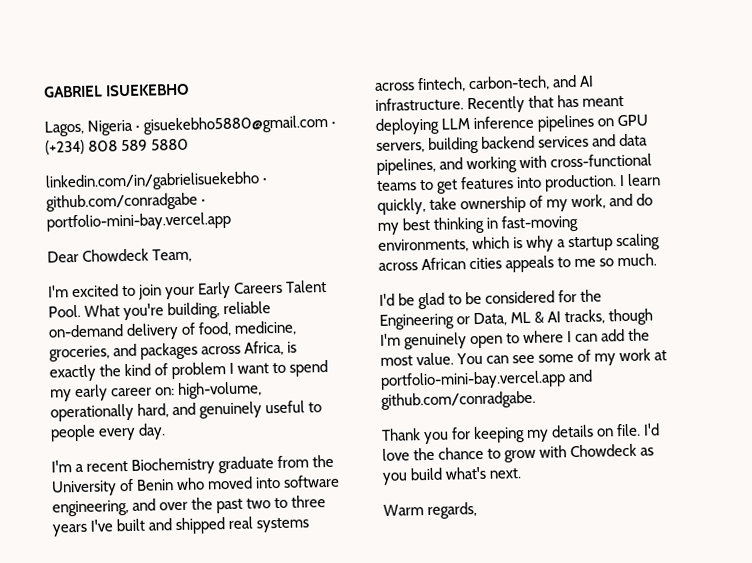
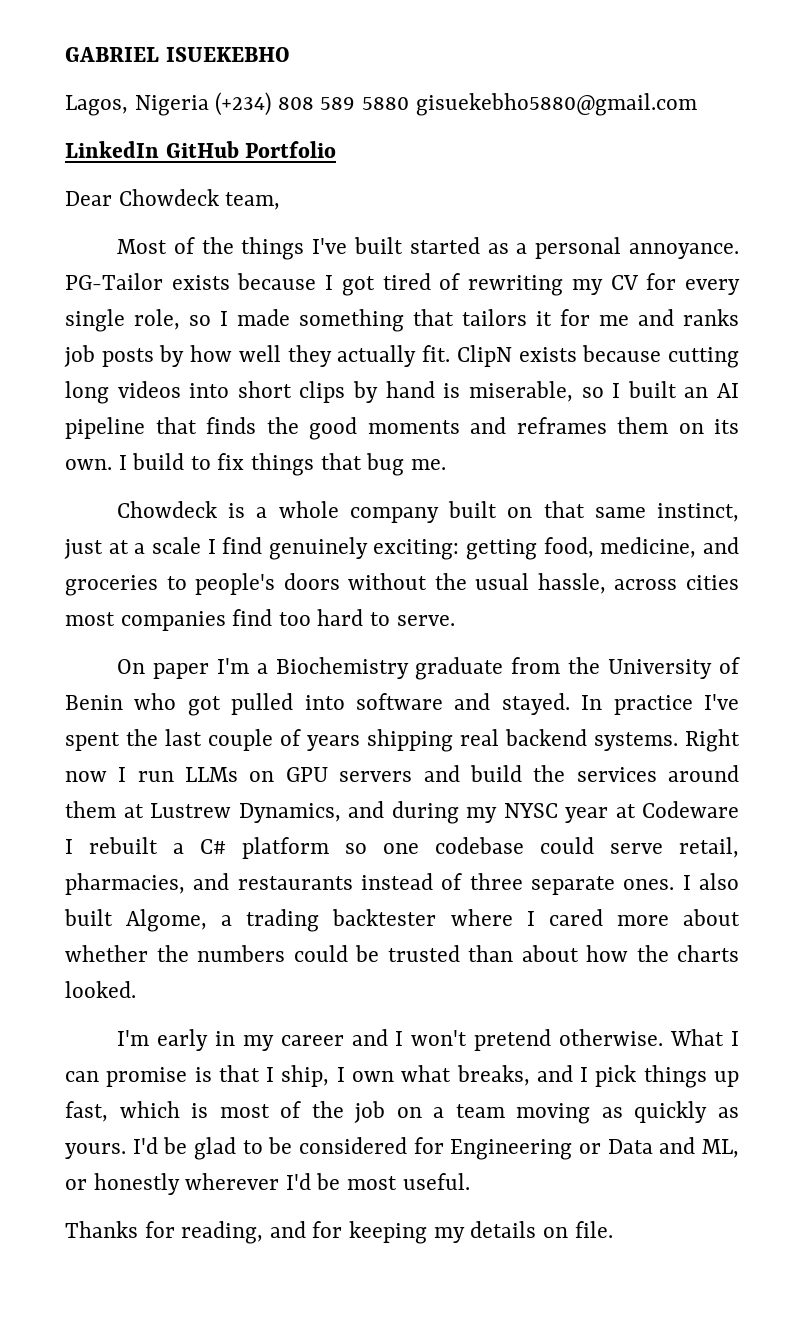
[135,114,337,135] · gisuekebho5880@gmail.com · -> (209, 105) none
[45,171,269,192] [46,192,207,212] [46,211,231,232] [47,248,193,263] [48,279,328,300] [48,301,272,321] [48,320,298,341] [49,340,298,362] [49,359,329,382] [50,381,263,402] [50,400,323,422] [50,423,167,442] // linkedin.com/in/gabrielisuekebho · github.com/conradgabe · portfolio-mini-bay.vercel.app // Dear Chowdeck Team, // I'm excited to join your Early Careers Talent Pool. What you're building, reliable on-demand delivery of food, medicine, groceries, and packages across Africa, is exactly the kind of problem I want to spend my early career on: high-volume, operationally hard, and genuinely useful to people every day. // -> [415,93,697,116] [65,141,337,158] [65,189,281,210] [116,237,739,260] [65,273,741,296] [65,309,739,332] [64,345,740,368] [65,381,740,404] [65,417,739,440] [65,453,446,476] [116,501,740,523] [64,537,739,560] [65,573,739,596] [65,609,455,631] [116,659,209,679] gisuekebho5880@gmail.com // LinkedIn GitHub Portfolio // Dear Chowdeck team, // Most of the things I've built started as a personal annoyance. PG-Tailor exists because I got tired of rewriting my CV for every single role, so I made something that tailors it for me and ranks job posts by how well they actually fit. ClipN exists because cutting long videos into short clips by hand is miserable, so I built an AI pipeline that finds the good moments and reframes them on its own. I build to fix things that bug me. // Chowdeck is a whole company built on that same instinct, just at a scale I find genuinely exciting: getting food, medicine, and groceries to people's doors without the usual hassle, across cities most companies find too hard to serve. // On paper
[86,461,129,472] recent -> (268, 668) none
[207,474,341,490] [52,495,327,517] [52,516,311,537] [375,74,595,93] [375,94,625,114] [375,114,649,135] [376,133,649,154] [376,153,653,175] [376,173,662,194] [377,193,654,215] [377,214,580,235] [378,233,661,253] [378,253,658,273] moved into software engineering, and over the past two to three years I've built and shipped real systems across fintech, carbon-tech, and AI infrastructure. Recently that has meant deploying LLM inference pipelines on GPU servers, building backend services and data pipelines, and working with cross-functional teams to get features into production. I learn quickly, take ownership of my work, and do my best thinking in fast-moving environments, which is why a startup scaling across African cities appeals to me so much. // -> [187,693,739,716] [65,729,740,752] [65,765,740,782] [65,801,739,824] [65,837,739,859] [65,873,740,895] [64,909,740,932] [65,945,739,962] [65,981,136,998] [116,1029,739,1051] [65,1065,740,1088] [65,1101,740,1124] [65,1143,126,1159] got pulled into software and stayed. In practice I've spent the last couple of years shipping real backend systems. Right now I run LLMs on GPU servers and build the services around them at Lustrew Dynamics, and during my NYSC year at Codeware I rebuilt a C# platform so one codebase could serve retail, pharmacies, and restaurants instead of three separate ones. I also built Algome, a trading backtester where I cared more about whether the numbers could be trusted than about how the charts looked. // I'm early in my career and I won't pretend otherwise. What I can promise is that I ship, I own what breaks, and I pick things up fast, which is most of the job on a team moving as quickly as yours.
[580,289,603,302] the -> (444, 1145) none
[473,308,654,327] [380,328,651,350] [380,348,668,366] [380,369,594,390] [381,390,536,410] [381,428,450,445] Data, ML & AI tracks, though I'm genuinely open to where I can add the most value. You can see some of my work at portfolio-mini-bay.vercel.app and github.com/conradgabe. // Thank you -> [607,1137,739,1158] [65,1173,470,1195] [65,1221,306,1244] Data and ML, or honestly wherever I'd be most useful. // Thanks for reading, and
[643,423,661,436] [382,443,655,463] [382,466,522,485] [383,502,478,520] I'd love the chance to grow with Chowdeck as you build what's next. // Warm regards, -> (613, 1229) none

